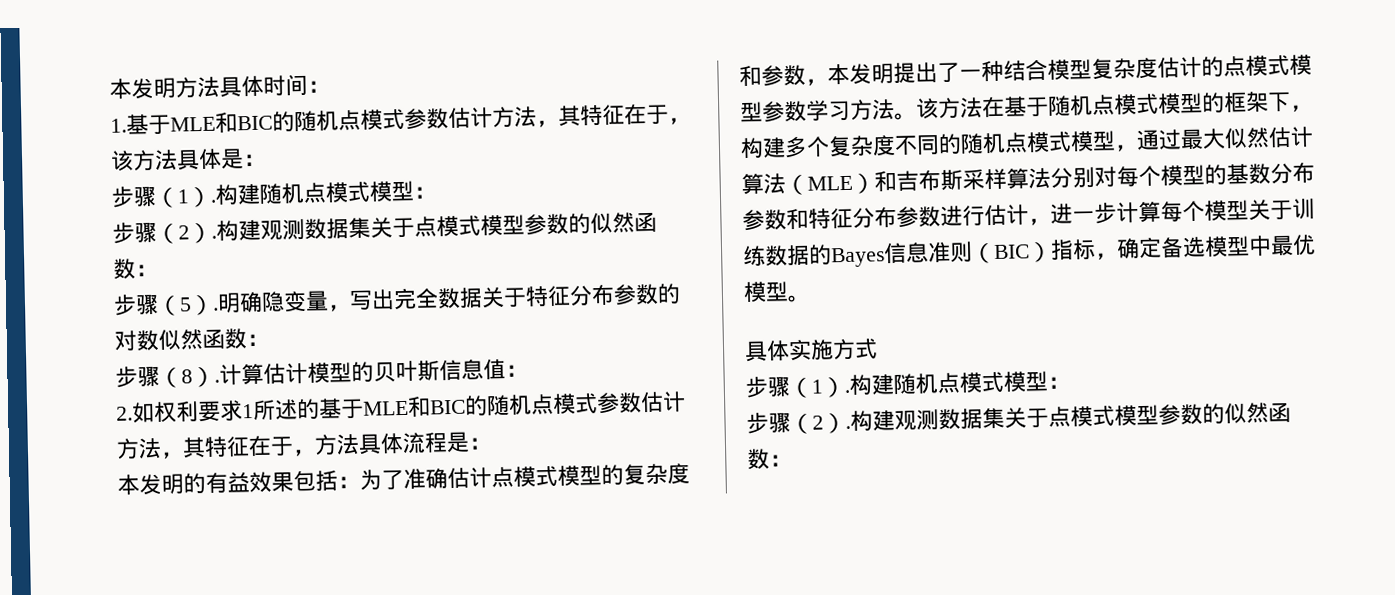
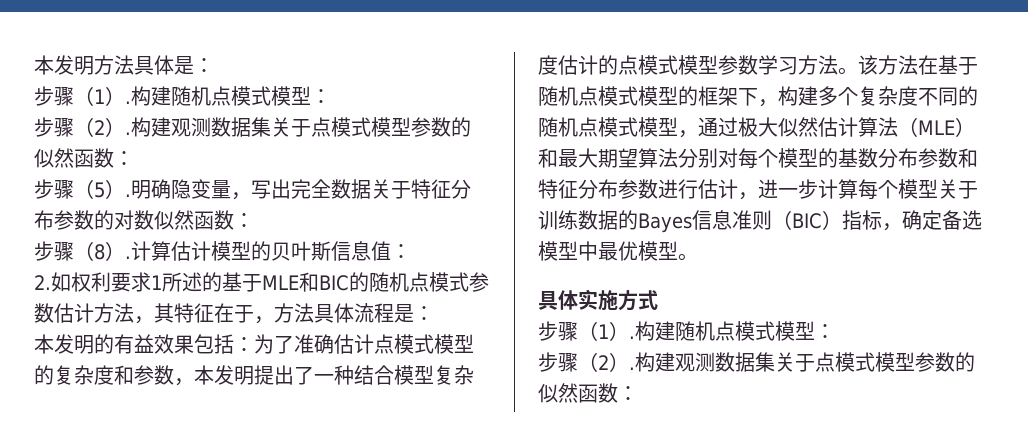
[263,73,330,97] [110,104,691,135] [110,148,222,171] 时间： // 1.基于MLE和BIC的随机点模式参数估计方法，其特征在于，该方法具体 -> (174, 65) none
[1180,128,1204,150] 最 -> [738,117,758,137] 极
[896,168,1007,192] 吉布斯采样 -> [558,148,638,168] 最大期望

